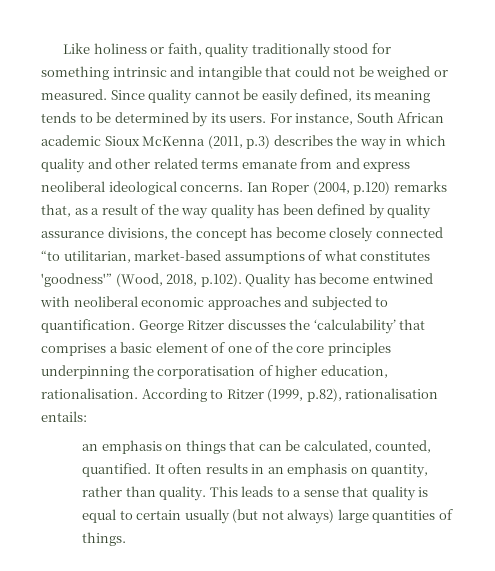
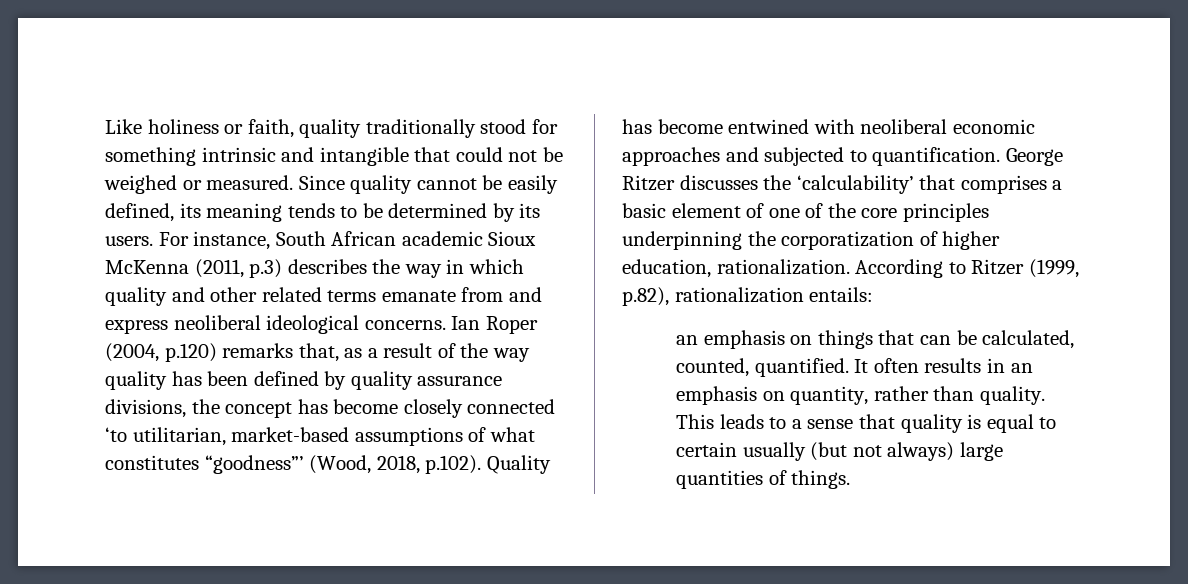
[41,250,60,261] “to -> [105,427,127,442] ‘to
[41,273,112,287] 'goodness'” -> [204,455,304,474] “goodness”’
[157,366,256,379] corporatisation -> [781,231,915,250] corporatization
[41,388,138,399] rationalisation. -> [716,259,850,275] rationalization.
[345,388,439,399] rationalisation -> [674,287,804,303] rationalization

